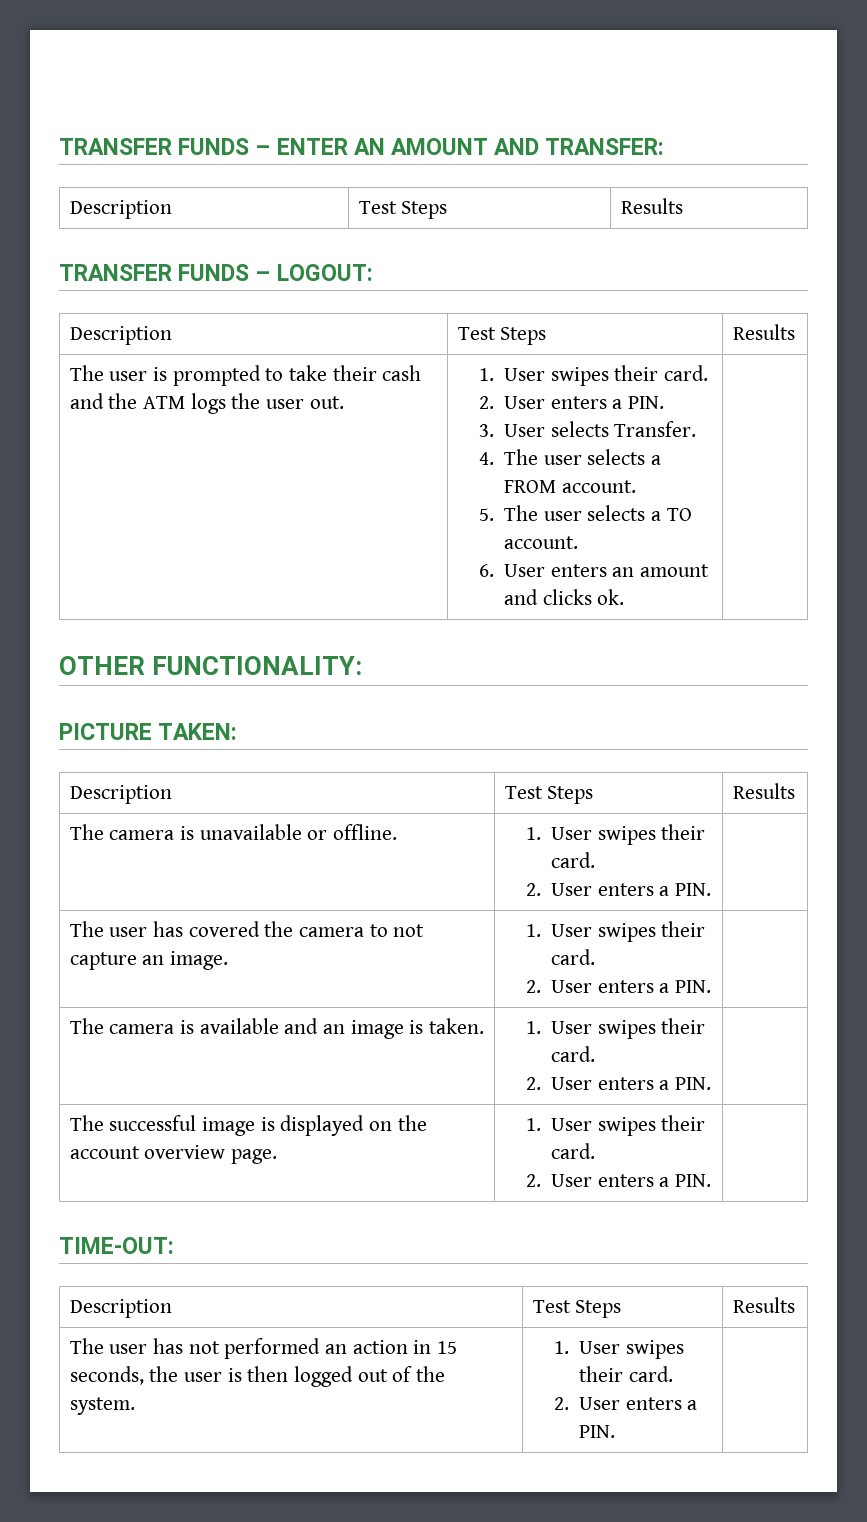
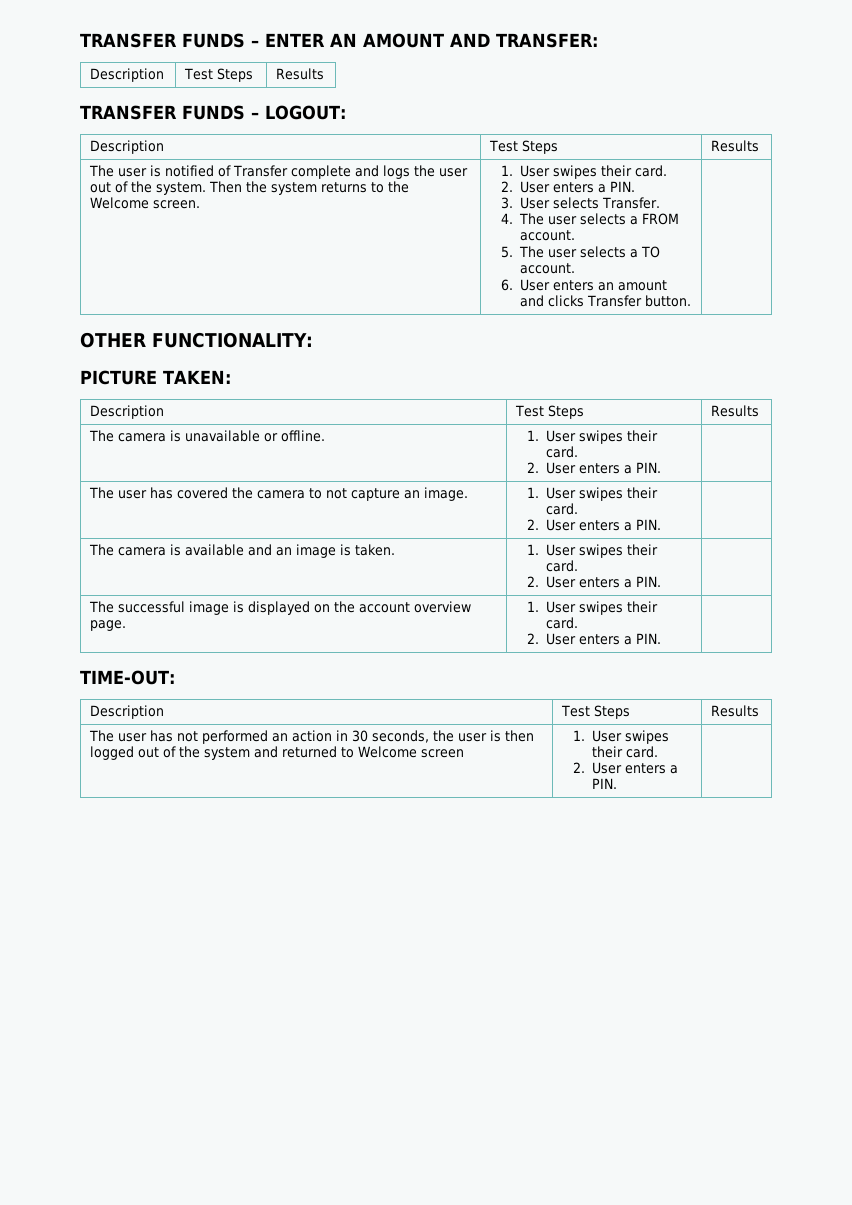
[172,365,422,386] [69,393,344,414] prompted to take their cash and the ATM logs the user out. -> [165,165,469,179] [90,181,410,195] [90,197,201,209] notified of Transfer complete and logs the user out of the system. Then the system returns to the Welcome screen.
[597,589,625,605] ok. -> [587,295,692,307] Transfer button.
[436,1341,457,1354] 15 -> [352,730,369,742] 30
[69,1397,135,1415] system. -> [204,746,465,760] system and returned to Welcome screen

